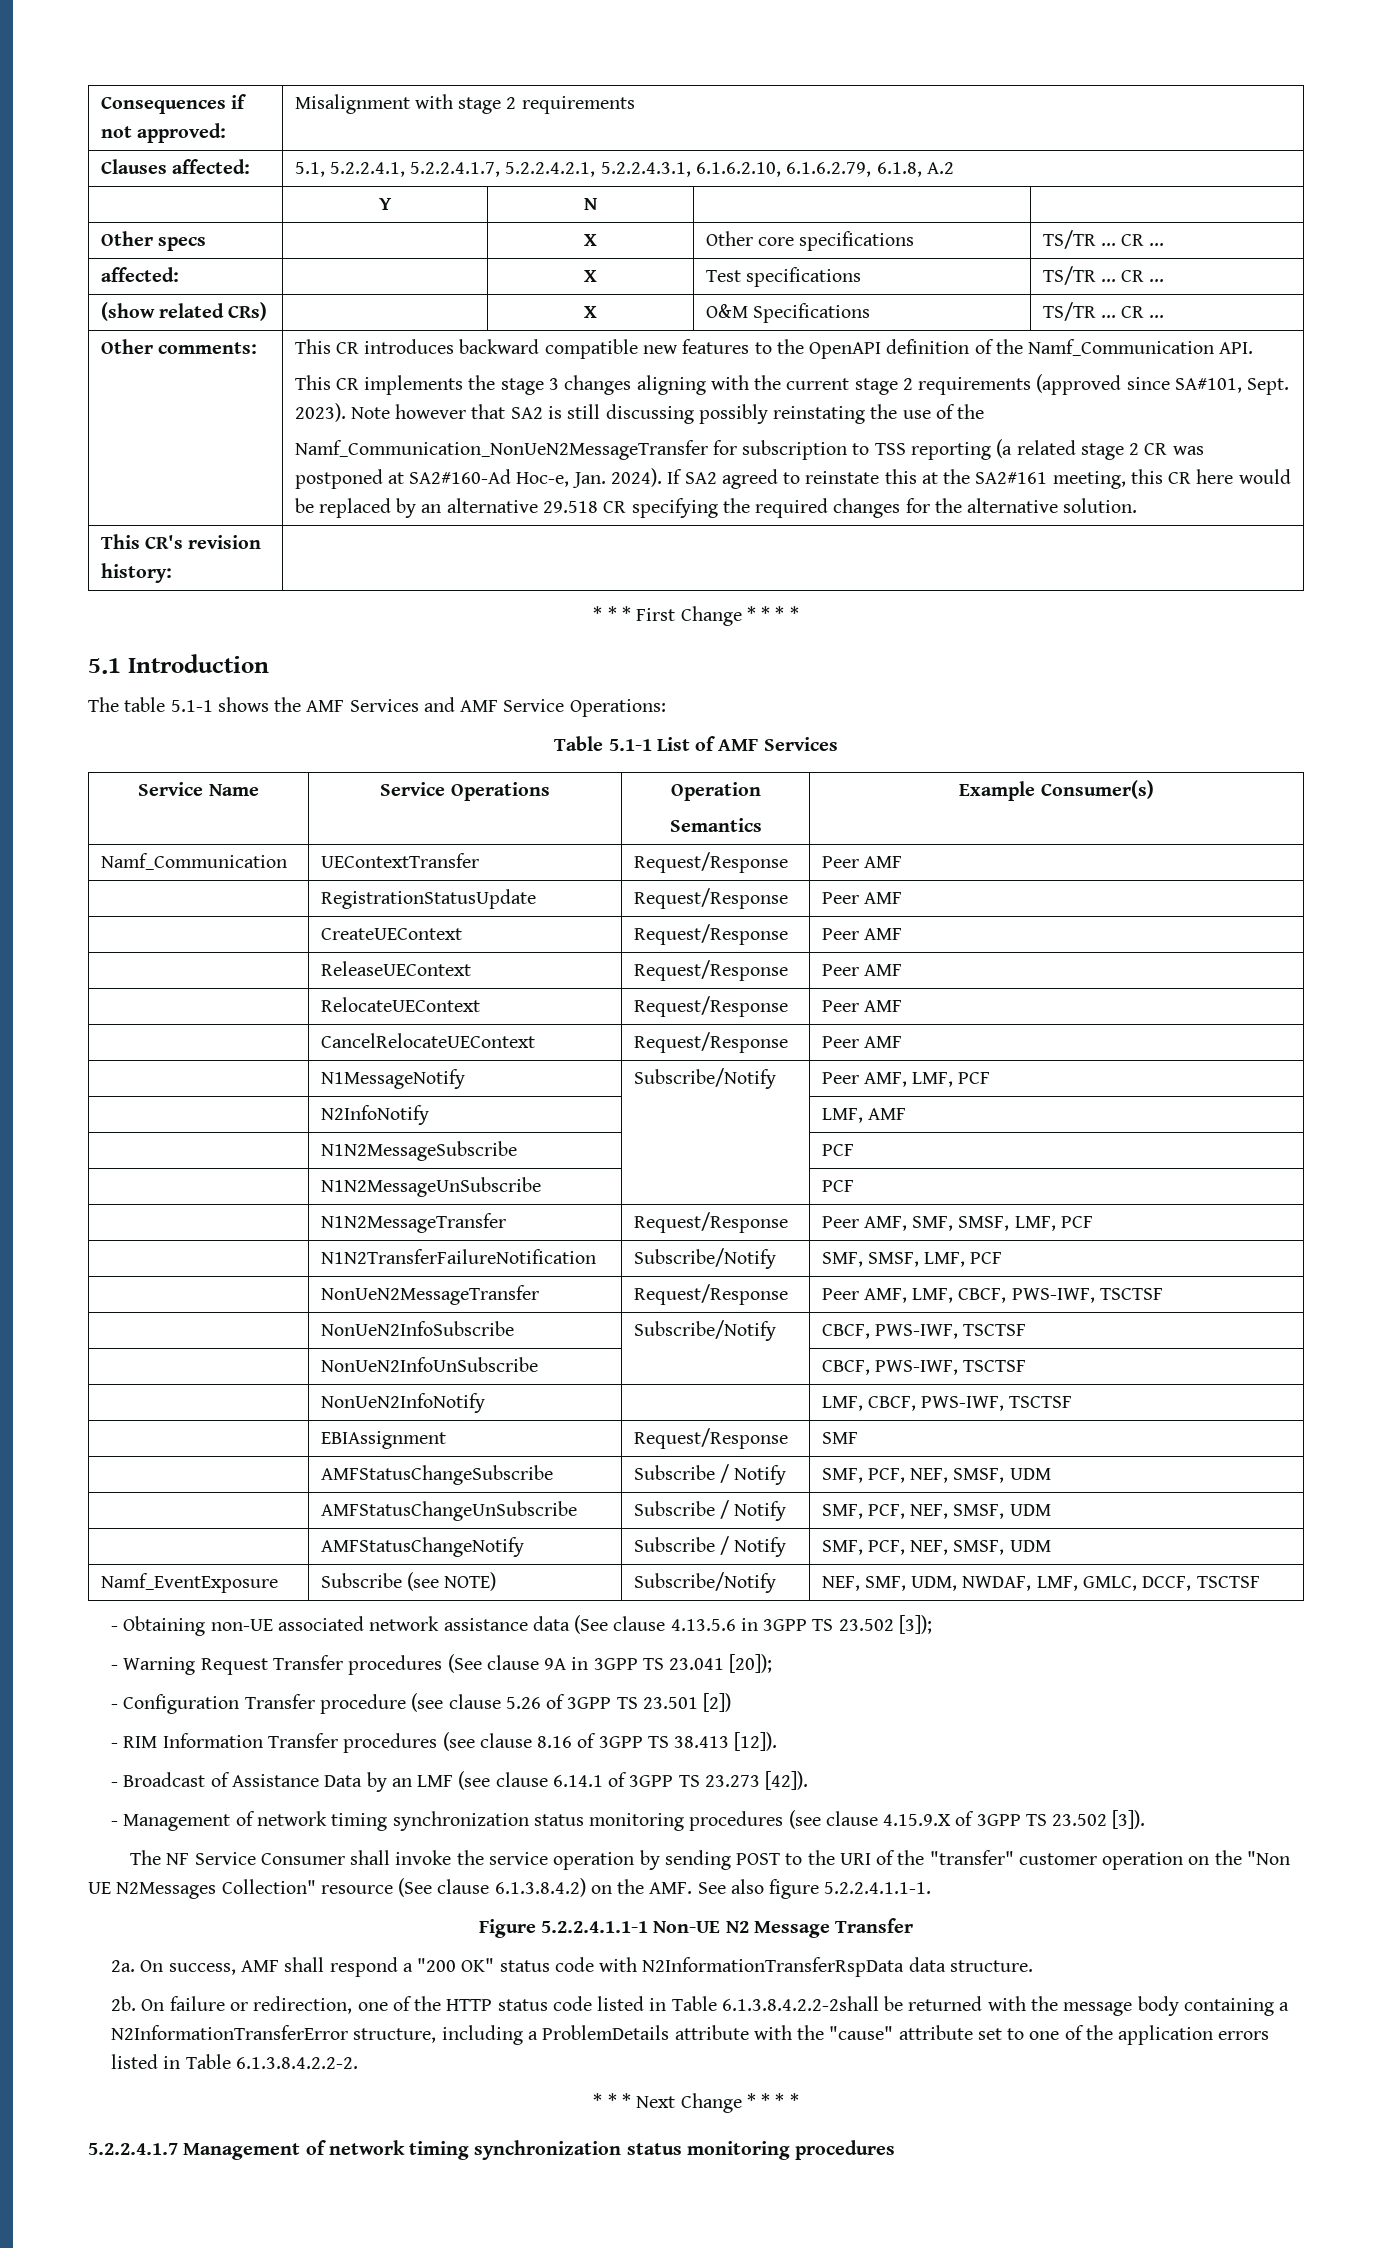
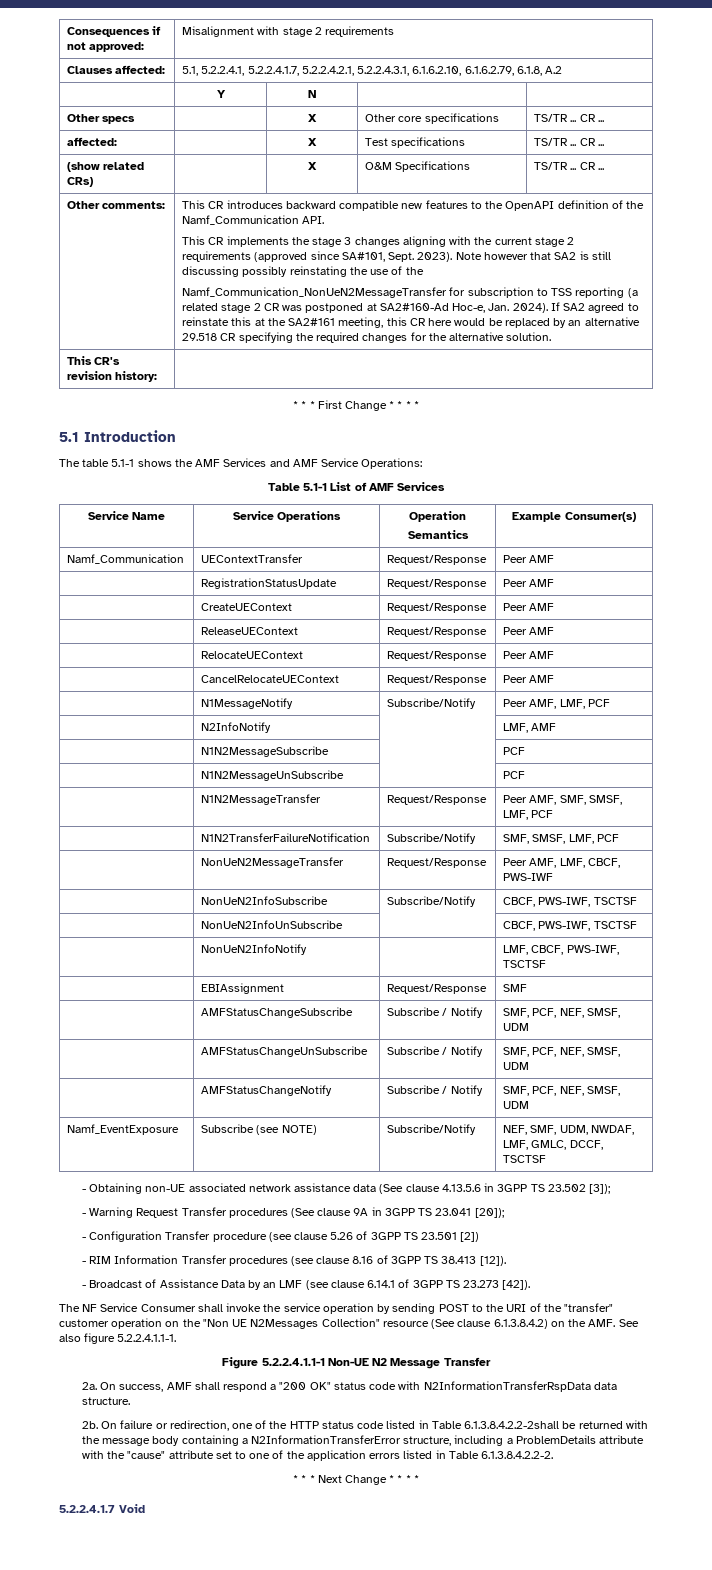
[1011,1288,1164,1303] PWS-IWF, TSCTSF -> [503,873,554,881] PWS-IWF
[111,1810,1146,1831] // - Management of network timing synchronization status monitoring procedures (see clause 4.15.9.X of 3GPP TS 23.502 [3]). -> (531, 1285) none
[183,2140,896,2160] Management of network timing synchronization status monitoring procedures -> [119,1504,145,1513] Void

